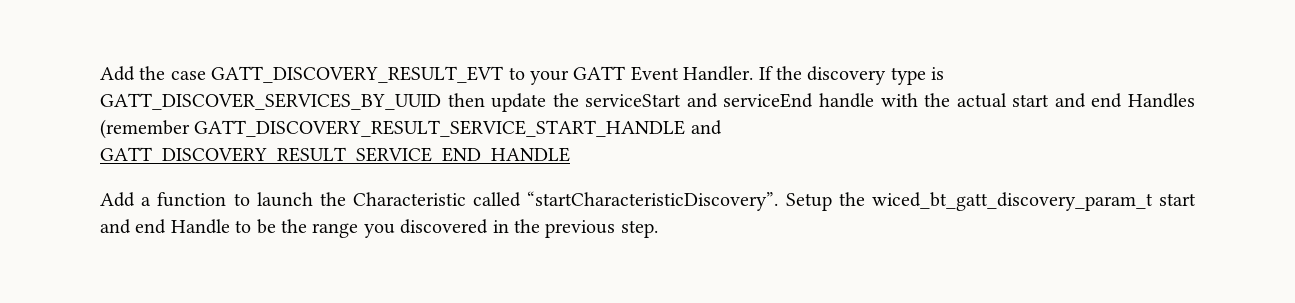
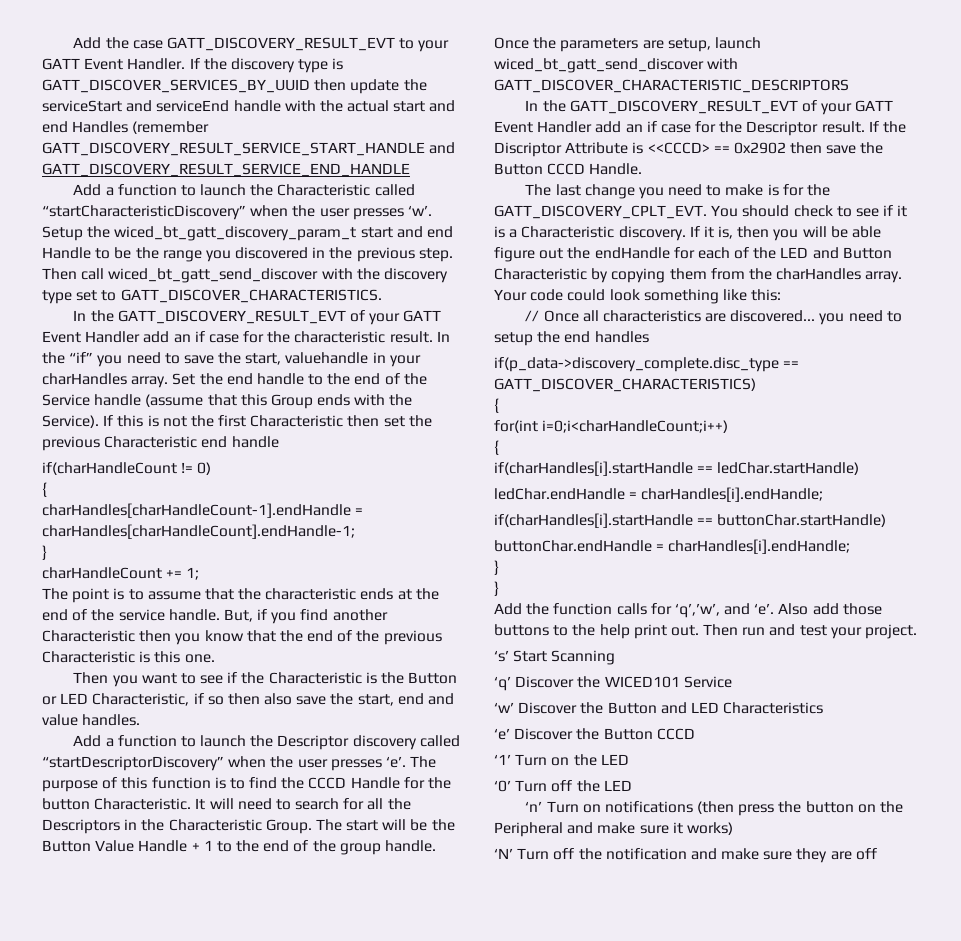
[527,191,779,211] “startCharacteristicDiscovery”. -> [42,205,432,220] “startCharacteristicDiscovery” when the user presses ‘w’.
(658, 229) none -> [42,268,448,283] [42,289,382,304] [73,310,442,325] [42,331,450,343] [42,352,421,367] [42,373,427,388] [42,394,413,409] [42,415,432,428] [42,436,279,451] [42,462,212,475] [42,482,47,497] [42,503,364,518] [42,524,355,539] [42,545,47,560] [42,567,200,580] [42,588,439,603] [42,609,388,624] [42,630,442,645] [42,651,215,663] [73,672,458,687] [42,693,455,706] [42,714,141,726] [73,735,460,750] [42,756,437,771] [42,777,452,792] [42,798,411,810] [42,819,455,834] [42,840,437,855] [494,37,761,52] [494,58,739,73] [494,79,849,93] [525,100,894,115] [494,121,907,136] [494,142,884,157] [494,163,643,175] [525,184,831,199] [494,205,908,219] [494,226,882,241] [494,247,892,262] [494,268,903,283] [494,289,782,304] [525,310,902,325] [494,331,649,346] [494,357,800,372] [494,378,756,392] [494,398,499,413] [494,420,729,433] [494,440,499,455] [494,461,860,476] [494,487,824,502] [494,513,887,528] [494,539,851,554] [494,560,499,575] [494,581,499,596] [494,603,882,618] [494,624,918,639] [494,650,616,665] [494,676,732,691] [494,702,824,714] [494,728,695,740] [494,754,629,766] [494,780,632,792] [525,801,904,816] [494,822,733,837] [494,848,877,863] Then call wiced_bt_gatt_send_discover with the discovery type set to GATT_DISCOVER_CHARACTERISTICS. // In the GATT_DISCOVERY_RESULT_EVT of your GATT Event Handler add an if case for the characteristic result. In the “if” you need to save the start, valuehandle in your charHandles array. Set the end handle to the end of the Service handle (assume that this Group ends with the Service). If this is not the first Characteristic then set the previous Characteristic end handle // if(charHandleCount != 0) // { // charHandles[charHandleCount-1].endHandle = charHandles[charHandleCount].endHandle-1; // } // charHandleCount += 1; // The point is to assume that the characteristic ends at the end of the service handle. But, if you find another Characteristic then you know that the end of the previous Characteristic is this one. // Then you want to see if the Characteristic is the Button or LED Characteristic, if so then also save the start, end and value handles. // Add a function to launch the Descriptor discovery called “startDescriptorDiscovery” when the user presses ‘e’. The purpose of this function is to find the CCCD Handle for the button Characteristic. It will need to search for all the Descriptors in the Characteristic Group. The start will be the Button Value Handle + 1 to the end of the group handle. Once the parameters are setup, launch wiced_bt_gatt_send_discover with GATT_DISCOVER_CHARACTERISTIC_DESCRIPTORS // In the GATT_DISCOVERY_RESULT_EVT of your GATT Event Handler add an if case for the Descriptor result. If the Discriptor Attribute is <<CCCD> == 0x2902 then save the Button CCCD Handle. // The last change you need to make is for the GATT_DISCOVERY_CPLT_EVT. You should check to see if it is a Characteristic discovery. If it is, then you will be able figure out the endHandle for each of the LED and Button Characteristic by copying them from the charHandles array. Your code could look something like this: // // Once all characteristics are discovered... you need to setup the end handles // if(p_data->discovery_complete.disc_type == GATT_DISCOVER_CHARACTERISTICS) // { // for(int i=0;i<charHandleCount;i++) // { // if(charHandles[i].startHandle == ledChar.startHandle) // ledChar.endHandle = charHandles[i].endHandle; // if(charHandles[i].startHandle == buttonChar.startHandle) // buttonChar.endHandle = charHandles[i].endHandle; // } // } // Add the function calls for ‘q’,’w’, and ‘e’. Also add those buttons to the help print out. Then run and test your project. // ‘s’ Start Scanning // ‘q’ Discover the WICED101 Service // ‘w’ Discover the Button and LED Characteristics // ‘e’ Discover the Button CCCD // ‘1’ Turn on the LED // ‘0’ Turn off the LED // ‘n’ Turn on notifications (then press the button on the Peripheral and make sure it works) // ‘N’ Turn off the notification and make sure they are off

